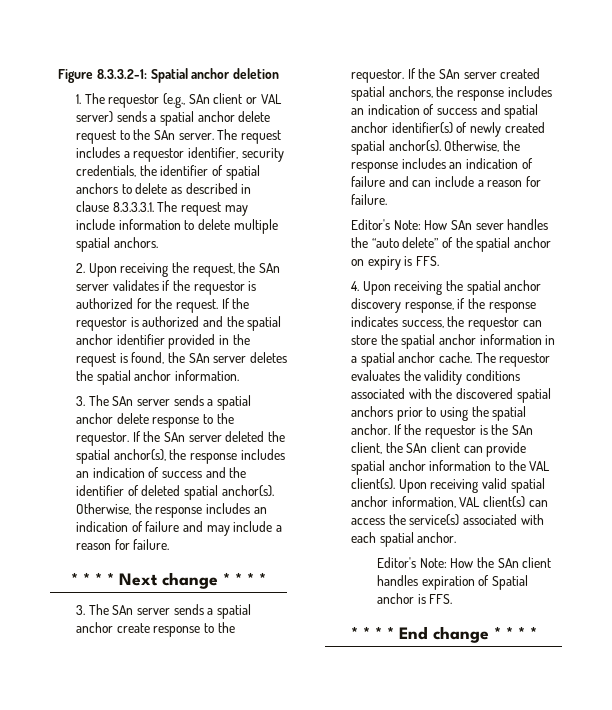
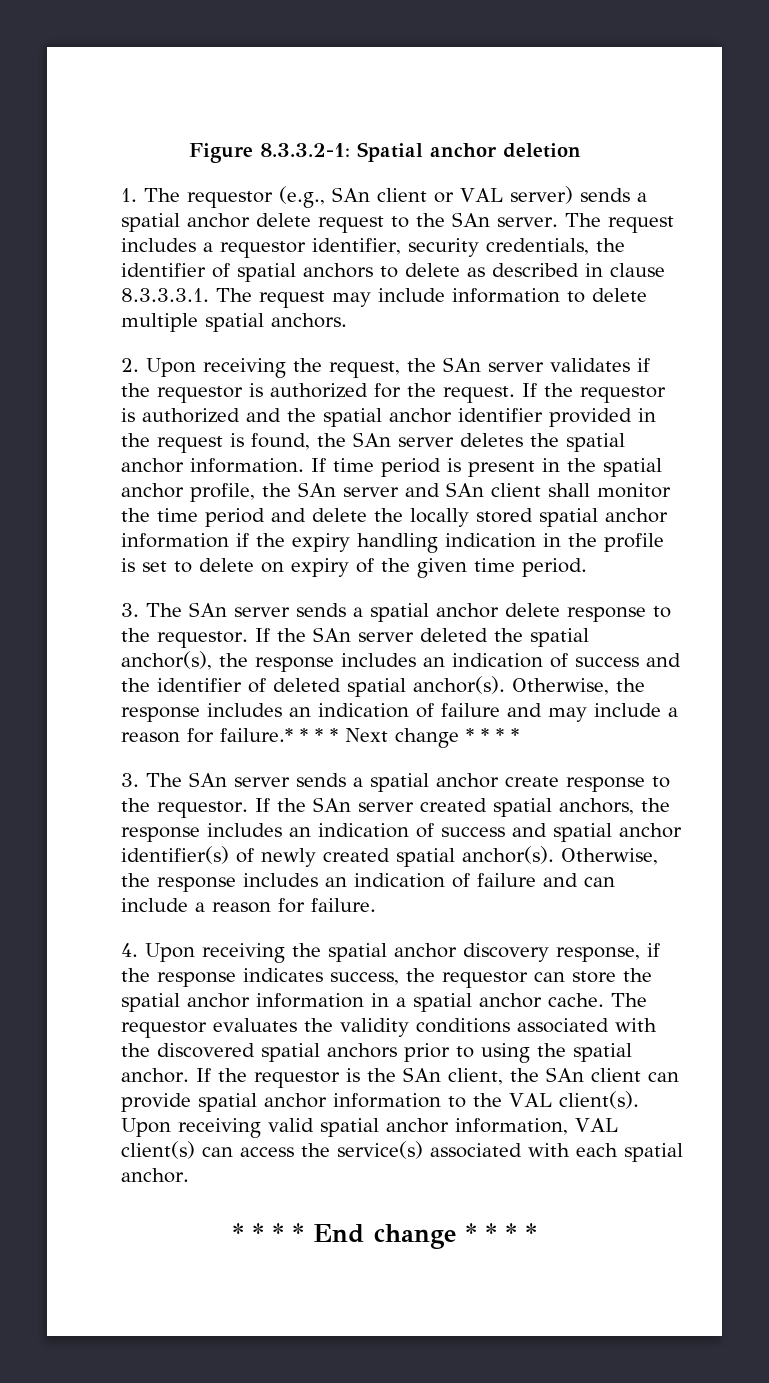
(240, 375) none -> [311,458,663,477] [121,482,672,502] [121,508,669,527] [121,533,665,553] [121,558,588,578] If time period is present in the spatial anchor profile, the SAn server and SAn client shall monitor the time period and delete the locally stored spatial anchor information if the expiry handling indication in the profile is set to delete on expiry of the given time period.
[133,539,170,550] [71,572,78,585] failure. // * -> [220,728,294,742] failure.*
[351,219,549,230] [351,237,551,252] [351,256,440,270] // Editor's Note: How SAn sever handles the “auto delete” of the spatial anchor on expiry is FFS. -> (377, 905) none
[377,557,552,568] [377,575,529,590] [377,593,453,604] // Editor's Note: How the SAn client handles expiration of Spatial anchor is FFS. -> (190, 1175) none

